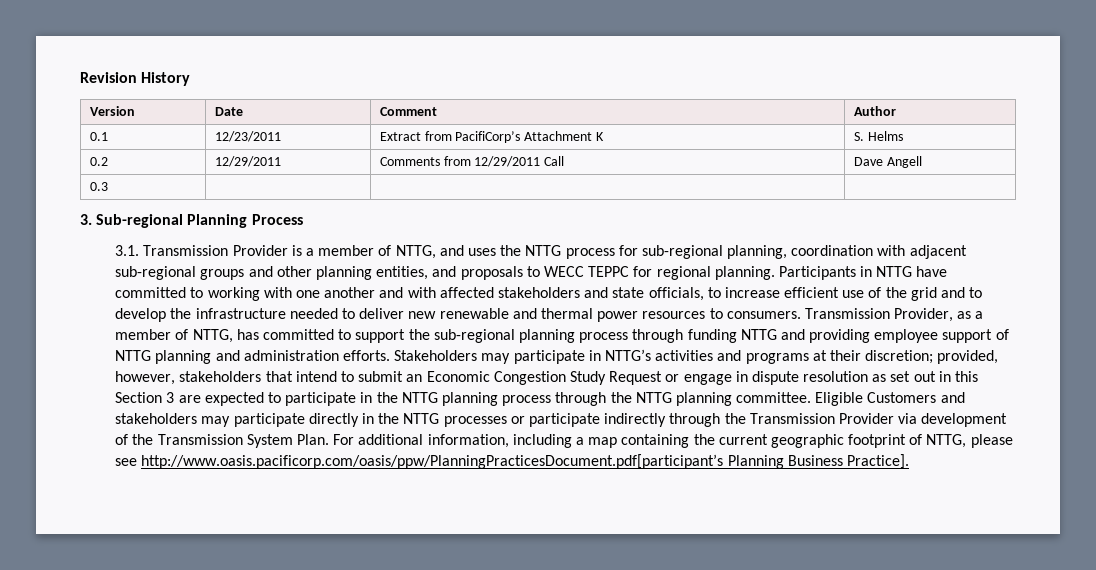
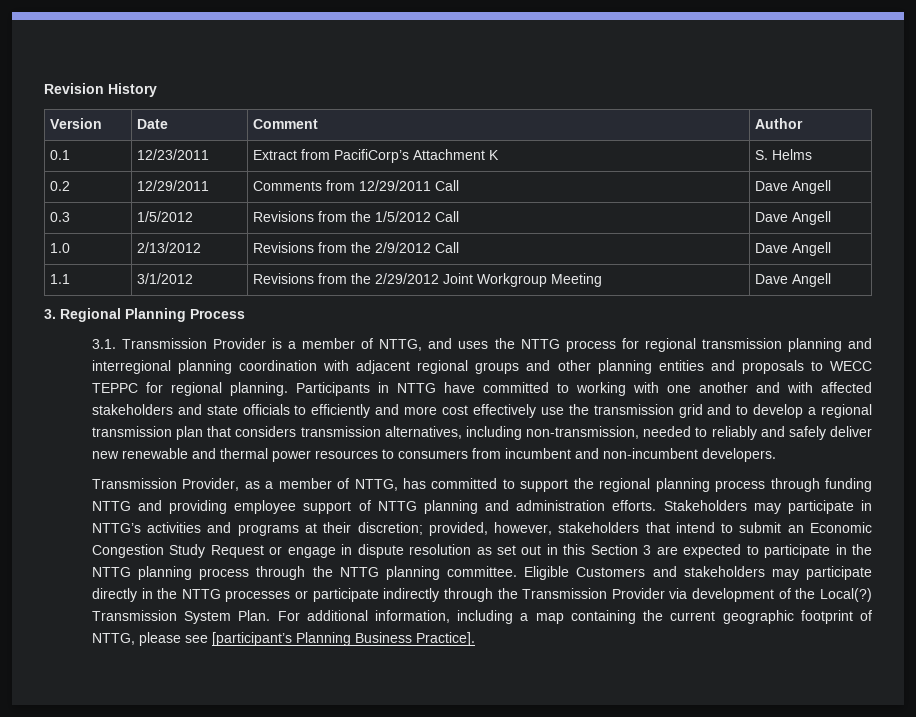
(108, 186) | | -> [136,211,193,222] [252,211,459,222] [754,211,831,225] [49,243,70,253] [136,242,201,253] [252,242,459,253] [754,242,831,256] [49,274,70,284] [136,273,193,284] [252,273,602,287] [754,273,831,287] 1/5/2012 | Revisions from the 1/5/2012 Call | Dave Angell // 1.0 | 2/13/2012 | Revisions from the 2/9/2012 Call | Dave Angell // 1.1 | 3/1/2012 | Revisions from the 2/29/2012 Joint Workgroup Meeting | Dave Angell
[96,214,184,228] Sub-regional -> [60,308,121,322] Regional
[641,245,788,259] sub-regional planning, -> [644,338,873,352] [91,360,232,374] regional transmission planning and interregional planning
[115,266,197,280] sub-regional -> [417,360,469,374] regional
[376,266,429,280] entities, -> [658,360,704,371] entities
[648,287,983,301] [115,308,356,322] officials, to increase efficient use of the grid and to develop the infrastructure needed to -> [242,404,873,418] [91,426,826,440] officials to efficiently and more cost effectively use the transmission grid and to develop a regional transmission plan that considers transmission alternatives, including non-transmission, needed to reliably and safely
[726,311,801,319] consumers. -> [397,448,776,462] consumers from incumbent and non-incumbent developers. //
[433,329,515,343] sub-regional -> [599,478,651,492] regional
(154, 439) none -> [820,588,873,602] Local(?)
[141,454,724,469] http://www.oasis.pacificorp.com/oasis/ppw/PlanningPracticesDocument.pdf[participant’s -> [211,632,292,646] [participant’s

